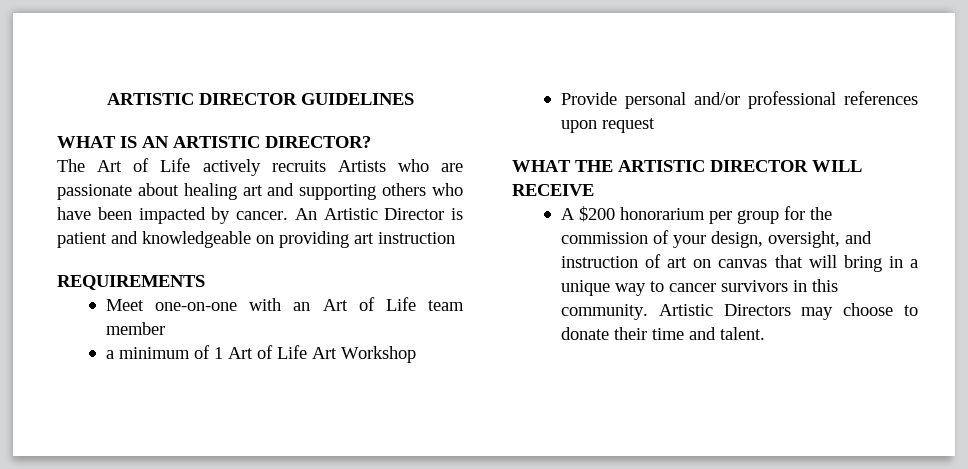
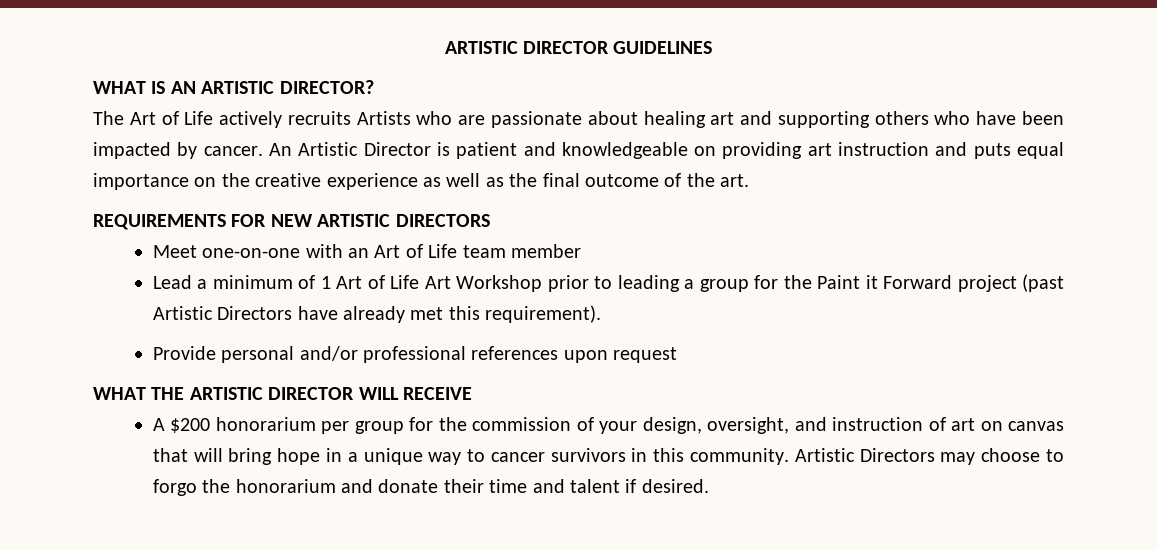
[57,275,205,290] // REQUIREMENTS -> [935,142,1064,159] [93,173,750,190] [93,214,490,230] and puts equal importance on the creative experience as well as the final outcome of the art. // REQUIREMENTS FOR NEW ARTISTIC DIRECTORS
(166, 328) none -> [152,275,192,289] Lead
(417, 354) none -> [547,274,1064,292] [152,305,602,323] prior to leading a group for the Paint it Forward project (past Artistic Directors have already met this requirement).
(882, 263) none -> [277,448,321,465] hope
(918, 310) none -> [152,479,374,496] forgo the honorarium and
[720,327,766,340] talent. -> [570,479,709,493] talent if desired.

